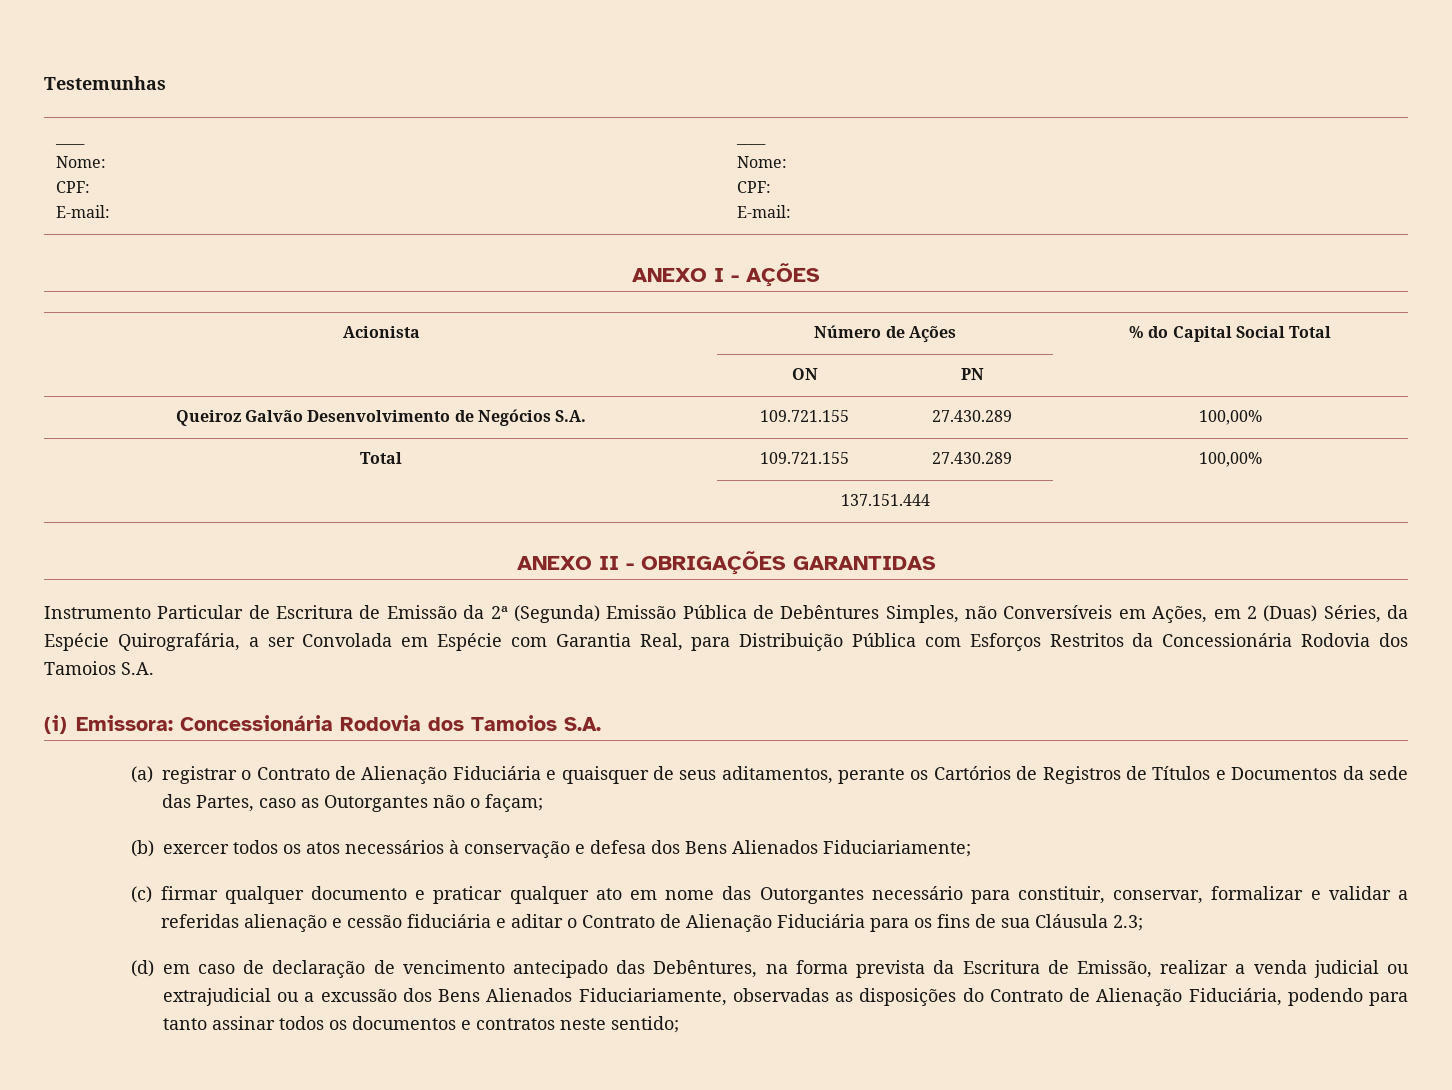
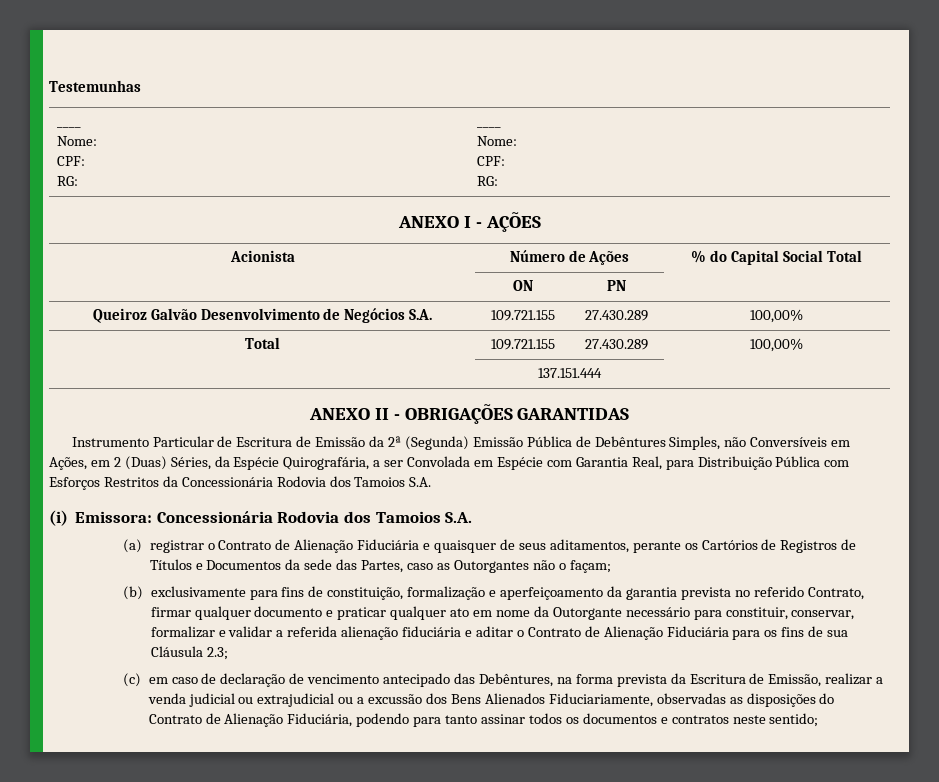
[56,205,111,218] [736,143,767,145] [737,156,788,168] [737,181,772,193] [737,205,792,218] E-mail: | ____ // Nome: // CPF: // E-mail: -> [56,176,78,186] [476,126,501,128] [476,136,517,146] [476,156,505,166] [476,176,498,186] RG: | ____ // Nome: // CPF: // RG:
[162,840,971,858] [130,886,152,903] exercer todos os atos necessários à conservação e defesa dos Bens Alienados Fiduciariamente; // (c) -> [150,586,864,600] exclusivamente para fins de constituição, formalização e aperfeiçoamento da garantia prevista no referido Contrato,
[722,886,864,904] das Outorgantes -> [533,606,622,620] da Outorgante
[160,914,402,932] referidas alienação e cessão -> [287,626,399,640] referida alienação
[130,960,154,977] (d) -> [123,673,142,687] (c)

